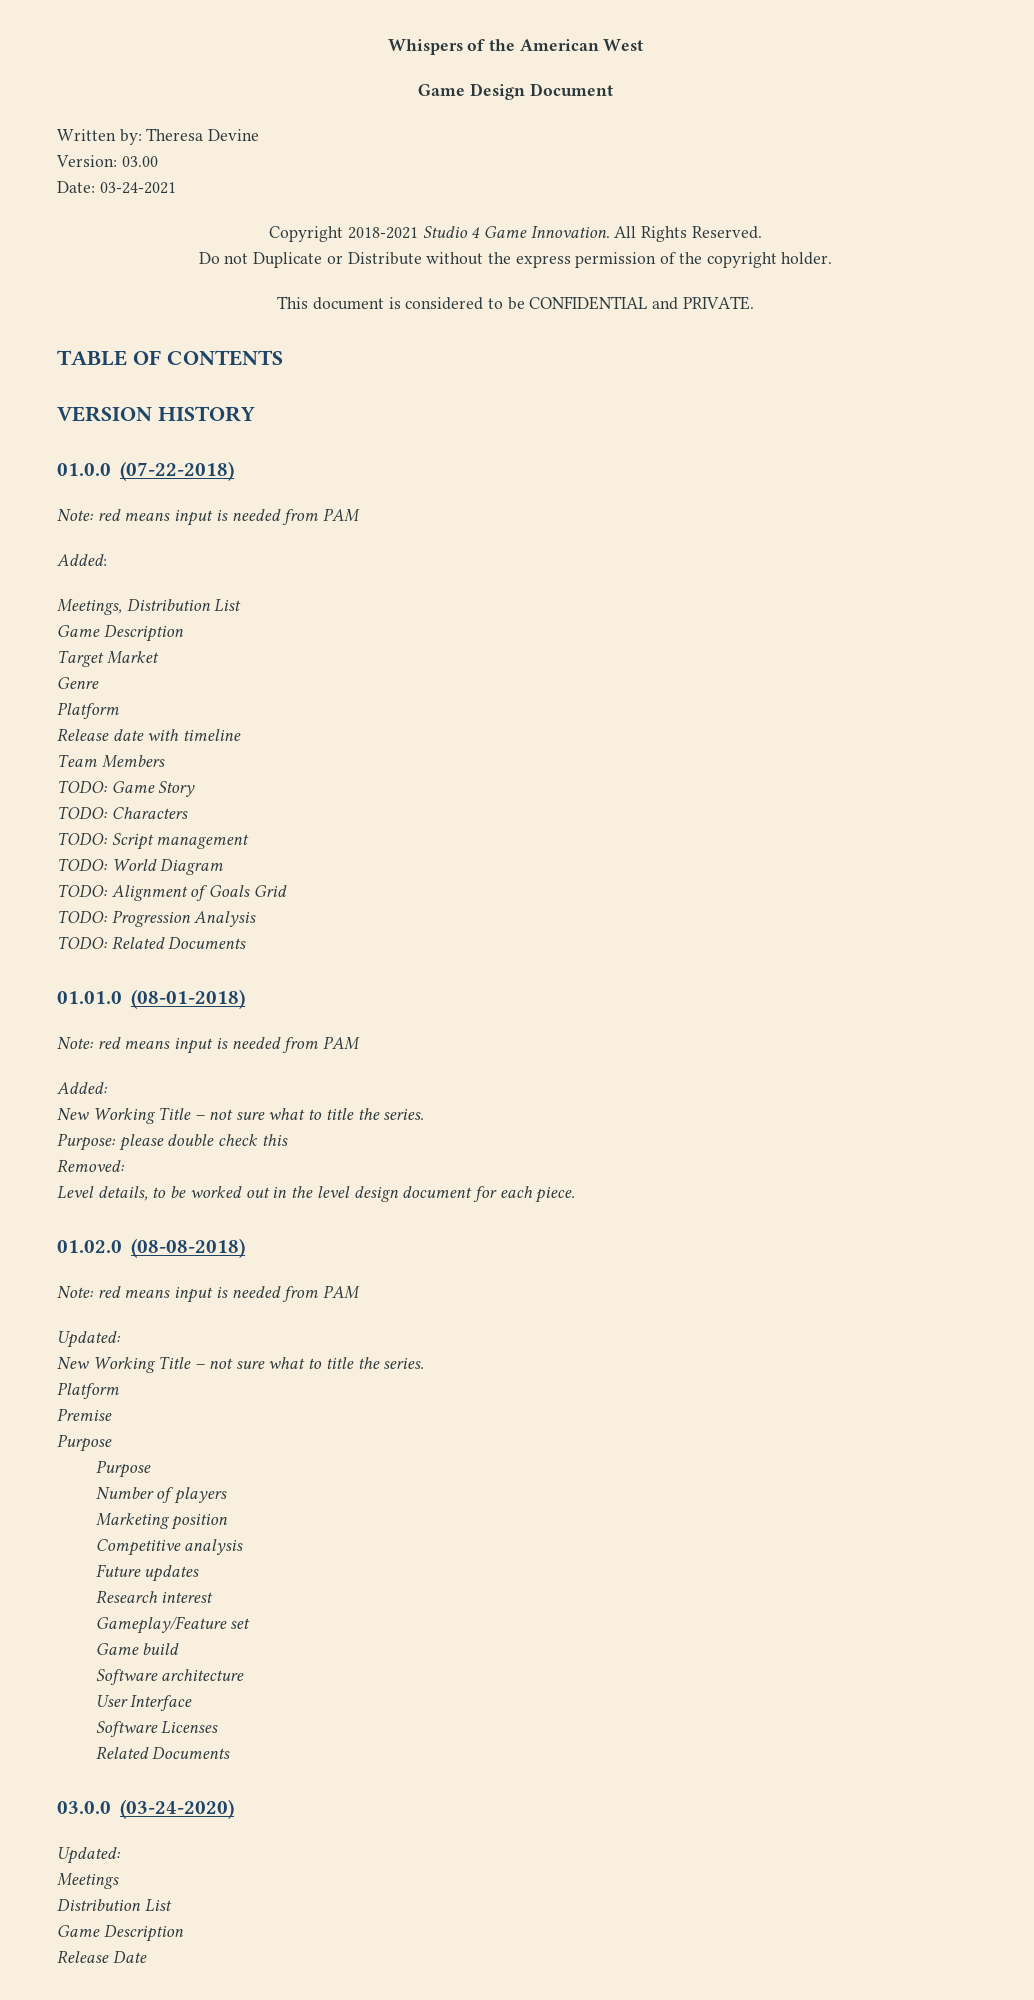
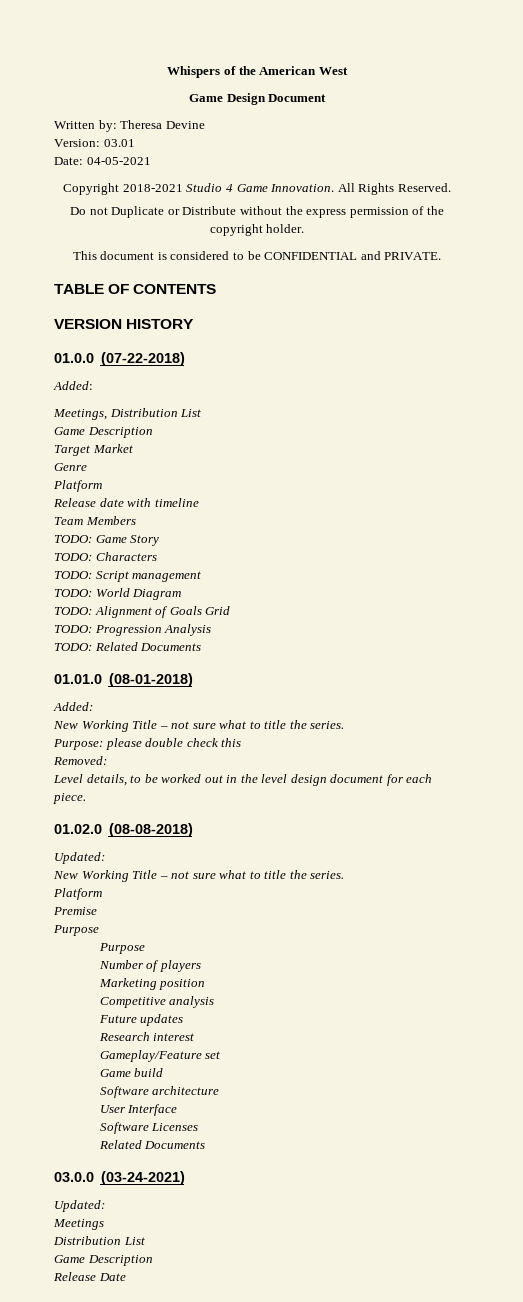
[121,156,158,167] 03.00 -> [103,139,135,147] 03.01
[99,182,176,194] 03-24-2021 -> [86,157,151,165] 04-05-2021
[57,508,361,526] // Note: red means input is needed from PAM -> (185, 359) none
[57,1036,361,1054] // Note: red means input is needed from PAM -> (193, 680) none
[57,1285,361,1303] // Note: red means input is needed from PAM -> (193, 830) none
[119,1799,234,1819] (03-24-2020) -> [100,1171,185,1185] (03-24-2021)

